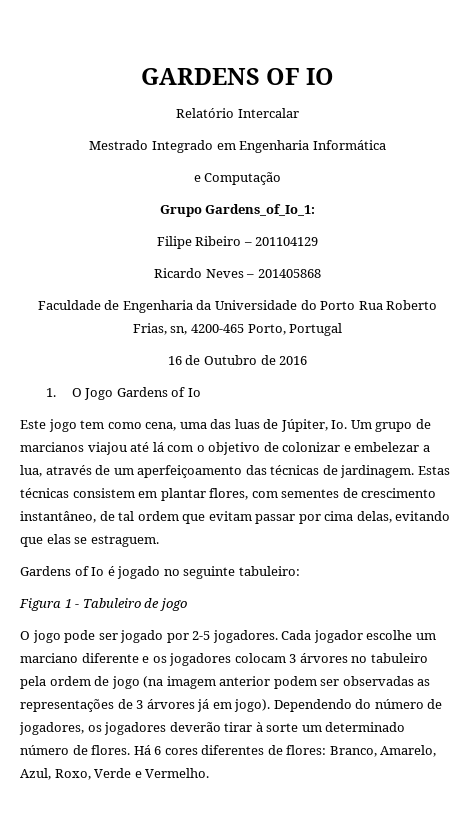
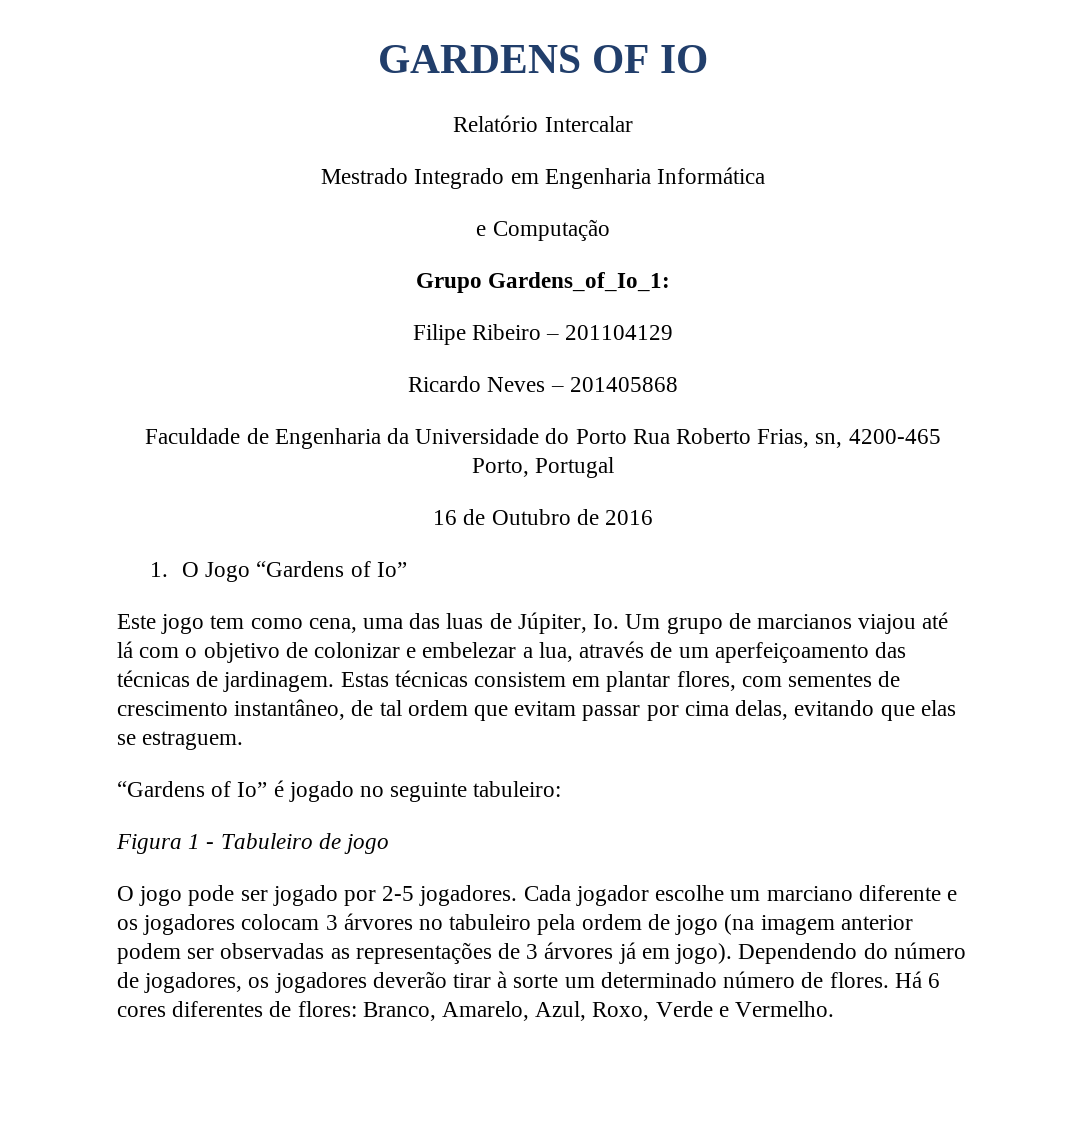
[116,387,201,397] Gardens of Io -> [256,561,407,577] “Gardens of Io”
[20,566,105,576] Gardens of Io -> [117,781,268,797] “Gardens of Io”

